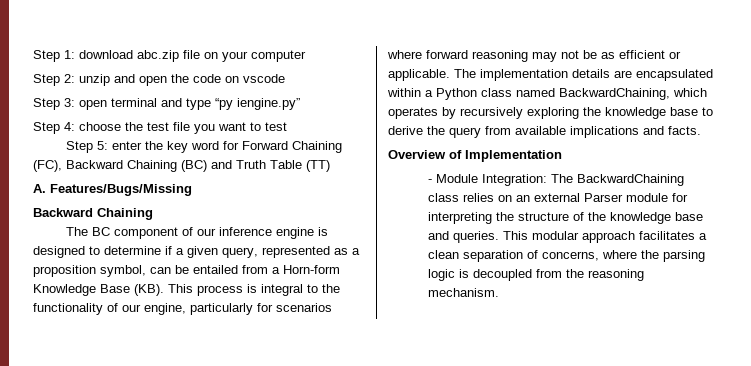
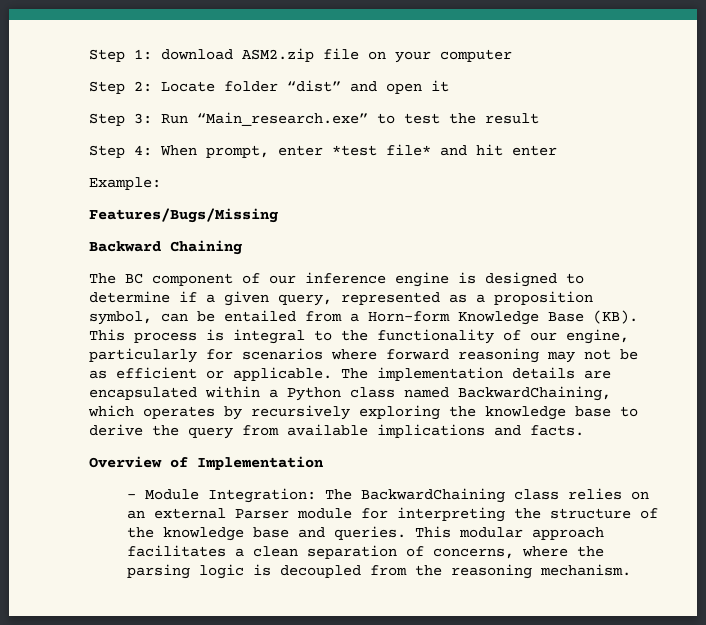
[137,50,179,62] abc.zip -> [242,48,314,62] ASM2.zip
[79,74,285,86] [33,98,300,110] [33,122,287,134] [66,141,343,153] [33,160,330,172] [33,184,46,193] unzip and open the code on vscode // Step 3: open terminal and type “py iengine.py” // Step 4: choose the test file you want to test // Step 5: enter the key word for Forward Chaining (FC), Backward Chaining (BC) and Truth Table (TT) // A. -> [161,80,449,94] [89,112,539,126] [89,144,557,158] [89,177,161,190] Locate folder “dist” and open it // Step 3: Run “Main_research.exe” to test the result // Step 4: When prompt, enter *test file* and hit enter // Example: //

